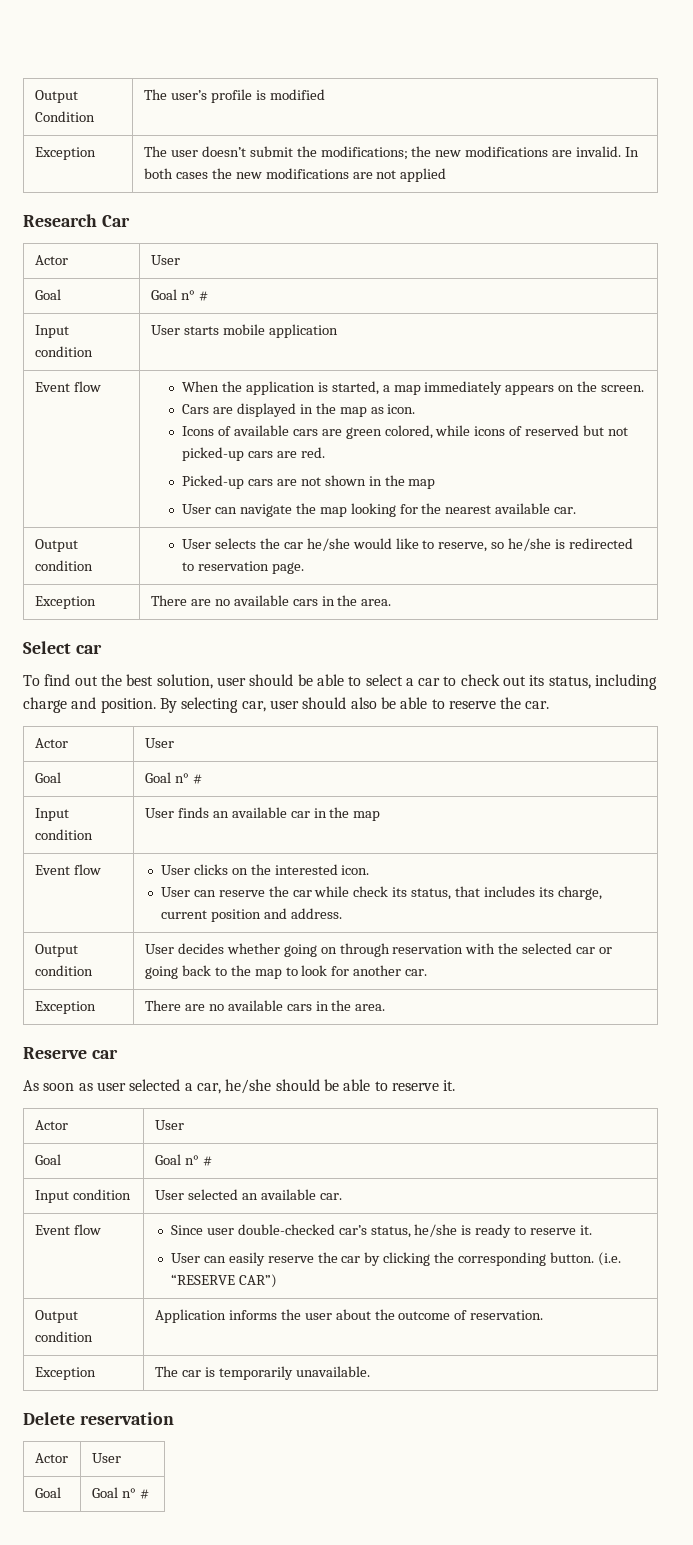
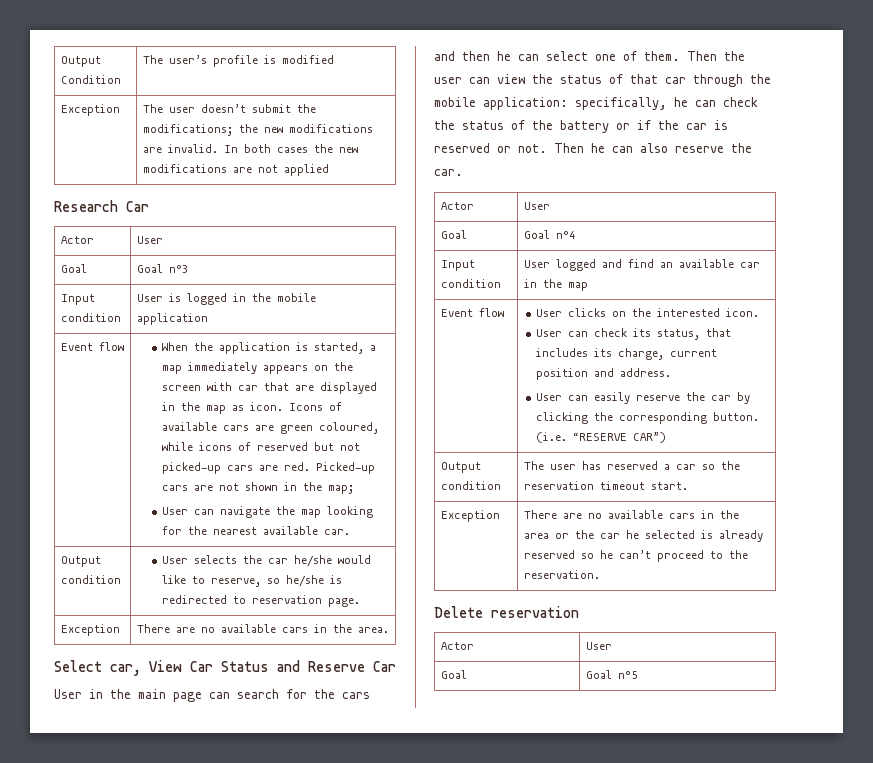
[180,290,208,301] [34,325,69,338] [34,346,93,357] [150,325,219,335] n° # // Input condition | User starts -> [168,265,188,273] [60,294,95,305] [60,313,121,322] [136,293,271,305] n°3 // Input condition | User is logged in the
[601,385,645,392] [182,404,210,414] screen. // Cars -> [162,382,290,391] screen with car that
(416, 409) // -> (284, 406) none
[384,425,433,439] colored, -> [319,422,380,434] coloured,
(325, 452) // -> (311, 466) none
[408,479,436,489] map -> [328,485,355,494] map;
[75,644,102,654] [23,674,658,690] [23,697,445,713] car // To find out the best solution, user should be able to select a car to check out its status, including charge and position. By selecting car, user should also be able to -> [110,660,396,676] [54,689,370,702] [434,51,745,61] [434,74,771,87] [434,97,758,110] [434,120,728,133] [434,143,668,153] car, View Car Status and Reserve Car // User in the main page can search for the cars and then he can select one of them. Then the user can view the status of that car through the mobile application: specifically, he can check the status of the battery or if the car is reserved or not. Then he can also
[174,773,202,784] [34,808,69,821] [34,829,93,840] [144,807,209,818] n° # // Input condition | User finds -> [555,231,575,239] [440,260,475,271] [440,279,501,288] [523,259,654,271] n°4 // Input condition | User logged and find
[218,886,350,897] reserve the car while -> (589, 334) none
[34,944,78,957] [34,965,93,976] [144,943,613,957] [144,965,428,979] [34,1001,96,1014] [144,1000,386,1011] [23,1047,118,1059] [23,1079,456,1094] [34,1120,68,1130] [154,1120,184,1130] [34,1154,61,1165] [154,1154,212,1166] [34,1189,131,1203] [154,1189,342,1200] [34,1224,101,1235] [170,1224,593,1238] // Output condition | User decides whether going on through reservation with the selected car or going back to the map to look for another car. // Exception | There are no available cars in the area. // Reserve car // As soon as user selected a car, he/she should be able to reserve it. // Actor | User // Goal | Goal n° # // Input condition | User selected an available car. // Event flow | Since user double-checked car’s status, he/she is ready to reserve it. -> (672, 372) none
[154,1309,544,1323] [34,1367,96,1380] [154,1366,370,1380] Application informs the user about the outcome of reservation. // Exception | The car is temporarily unavailable. -> [523,461,740,470] [523,481,688,490] [440,510,500,522] [523,510,739,519] [523,530,763,542] [523,550,748,562] [523,570,600,579] The user has reserved a car so the reservation timeout start. // Exception | There are no available cars in the area or the car he selected is already reserved so he can’t proceed to the reservation.
[121,1488,149,1499] n° # -> [617,671,637,679] n°5

